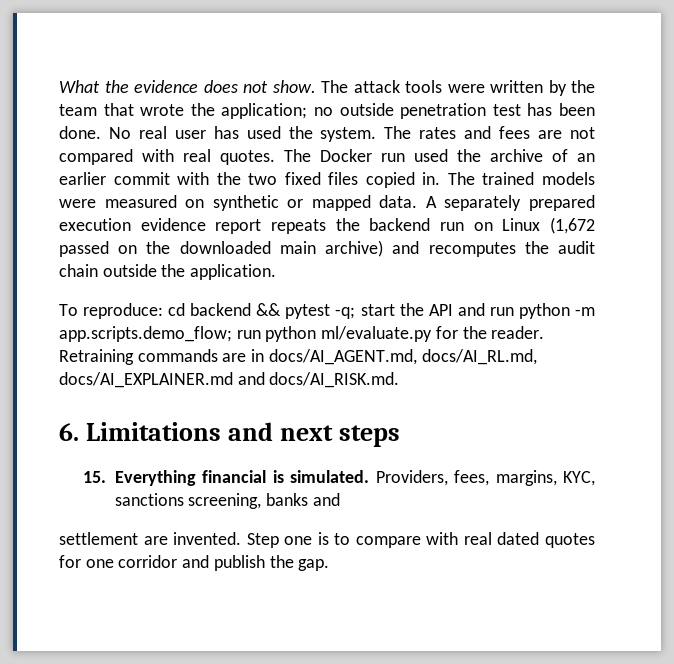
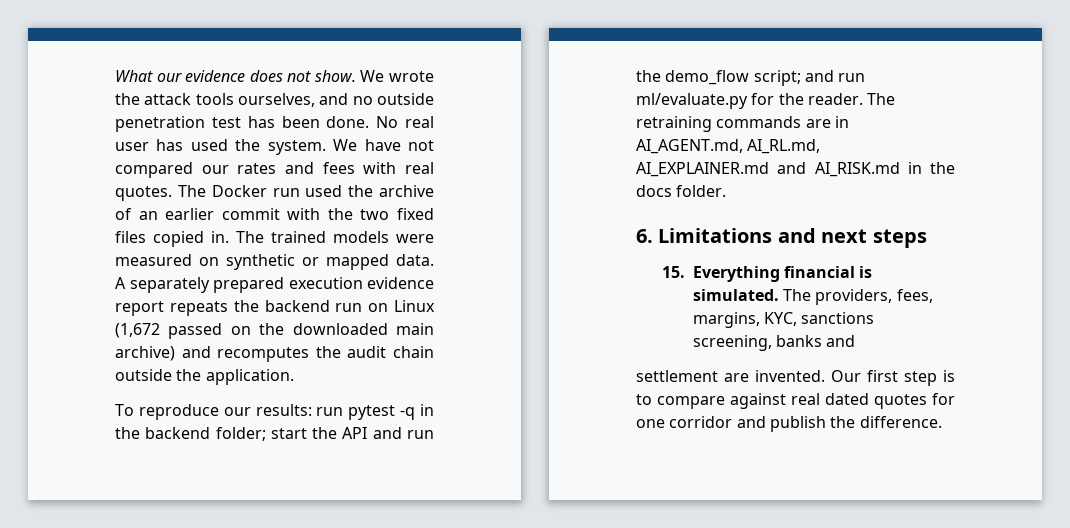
[104,80,129,93] the -> [156,72,182,82] our
[321,80,595,96] [59,103,308,119] The attack tools were written by the team that wrote the application; -> [360,70,434,82] [115,93,349,107] We wrote the attack tools ourselves, and
[384,126,595,139] [59,149,133,165] The rates and fees are not compared -> [333,139,434,151] [115,162,355,178] We have not compared our rates and fees
[83,303,356,319] reproduce: cd backend && pytest -q; -> [138,404,434,420] [115,427,266,441] reproduce our results: run pytest -q in the backend folder;
[518,303,596,319] [59,326,317,342] python -m app.scripts.demo_flow; run python -> [636,70,866,86] the demo_flow script; and run
[59,349,134,365] Retraining -> [867,93,896,105] [636,116,712,132] The retraining
[268,349,537,365] [59,372,400,388] docs/AI_AGENT.md, docs/AI_RL.md, docs/AI_EXPLAINER.md and docs/AI_RISK.md. -> [636,139,821,154] [636,162,955,177] [636,185,727,197] AI_AGENT.md, AI_RL.md, AI_EXPLAINER.md and AI_RISK.md in the docs folder.
[375,470,448,486] Providers, -> [782,289,893,305] The providers,
[246,533,313,548] Step one -> [831,370,937,386] Our first step
[426,532,459,545] with -> [730,393,786,409] against
[298,559,330,571] gap. -> [859,416,942,428] difference.

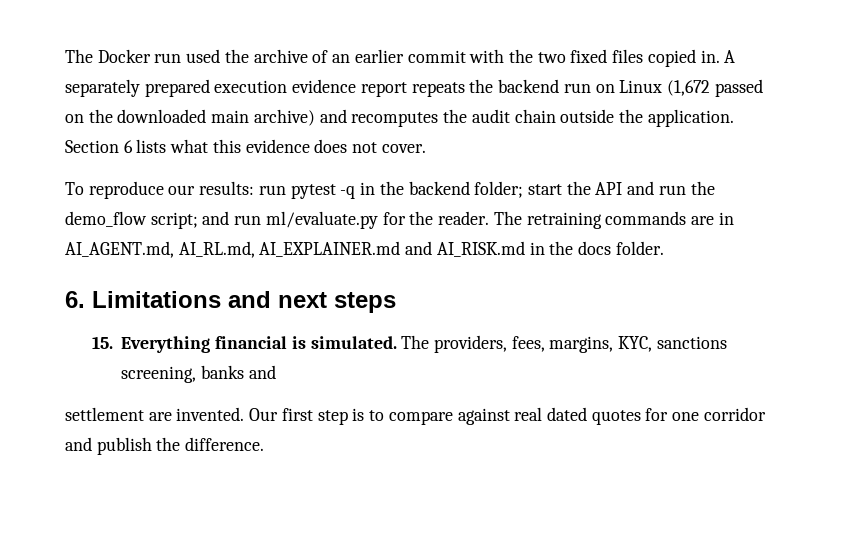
[115,70,434,82] [115,93,434,107] [115,116,434,132] [115,139,434,155] [115,162,434,178] [115,186,172,201] What our evidence does not show. We wrote the attack tools ourselves, and no outside penetration test has been done. No real user has used the system. We have not compared our rates and fees with real quotes. -> (65, 56) none
[236,231,434,243] [115,254,434,270] The trained models were measured on synthetic or mapped data. -> (720, 56) none
(294, 377) none -> [65,139,426,153] Section 6 lists what this evidence does not cover.

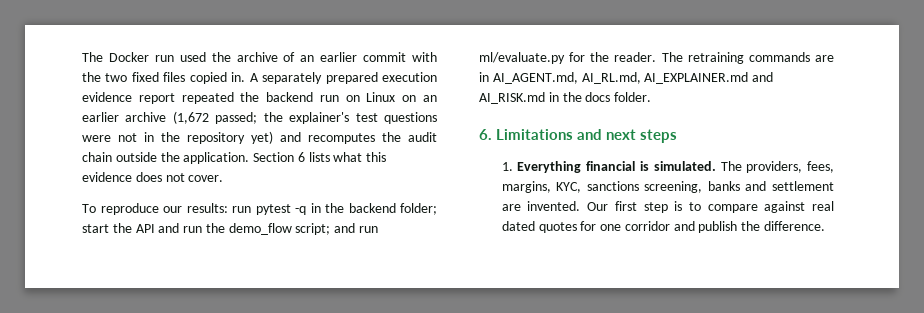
[411,82,465,97] repeats -> [181,92,234,104] repeated
[666,79,763,97] [65,109,315,126] (1,672 passed on the downloaded main archive) -> [402,95,437,102] [82,111,437,124] [82,131,273,144] on an earlier archive (1,672 passed; the explainer's test questions were not in the repository yet)
[91,336,113,349] 15. -> [501,162,513,171] 1.
(276, 372) // -> (767, 186) none

